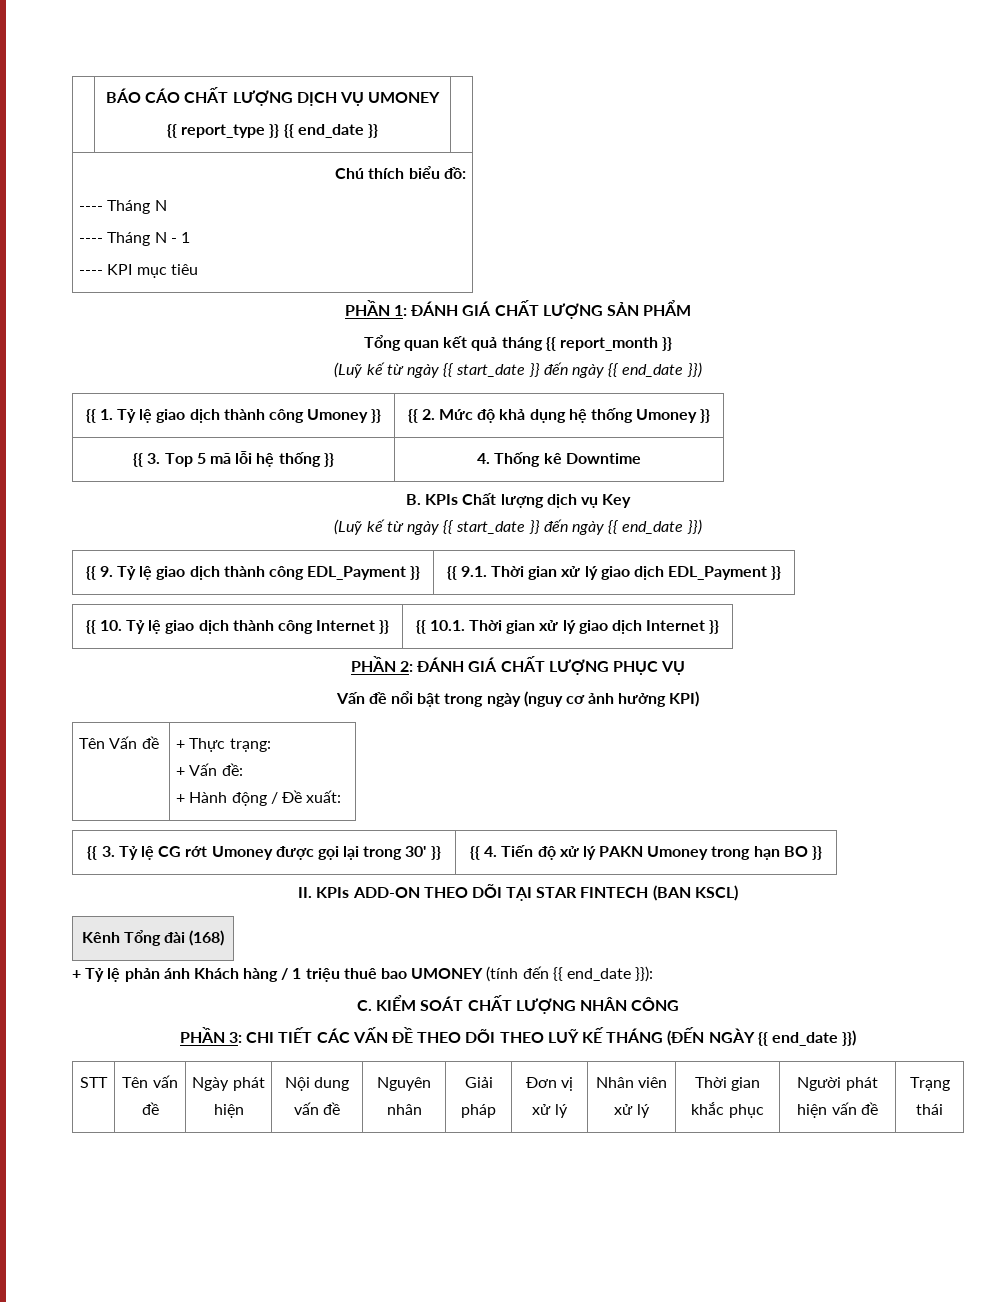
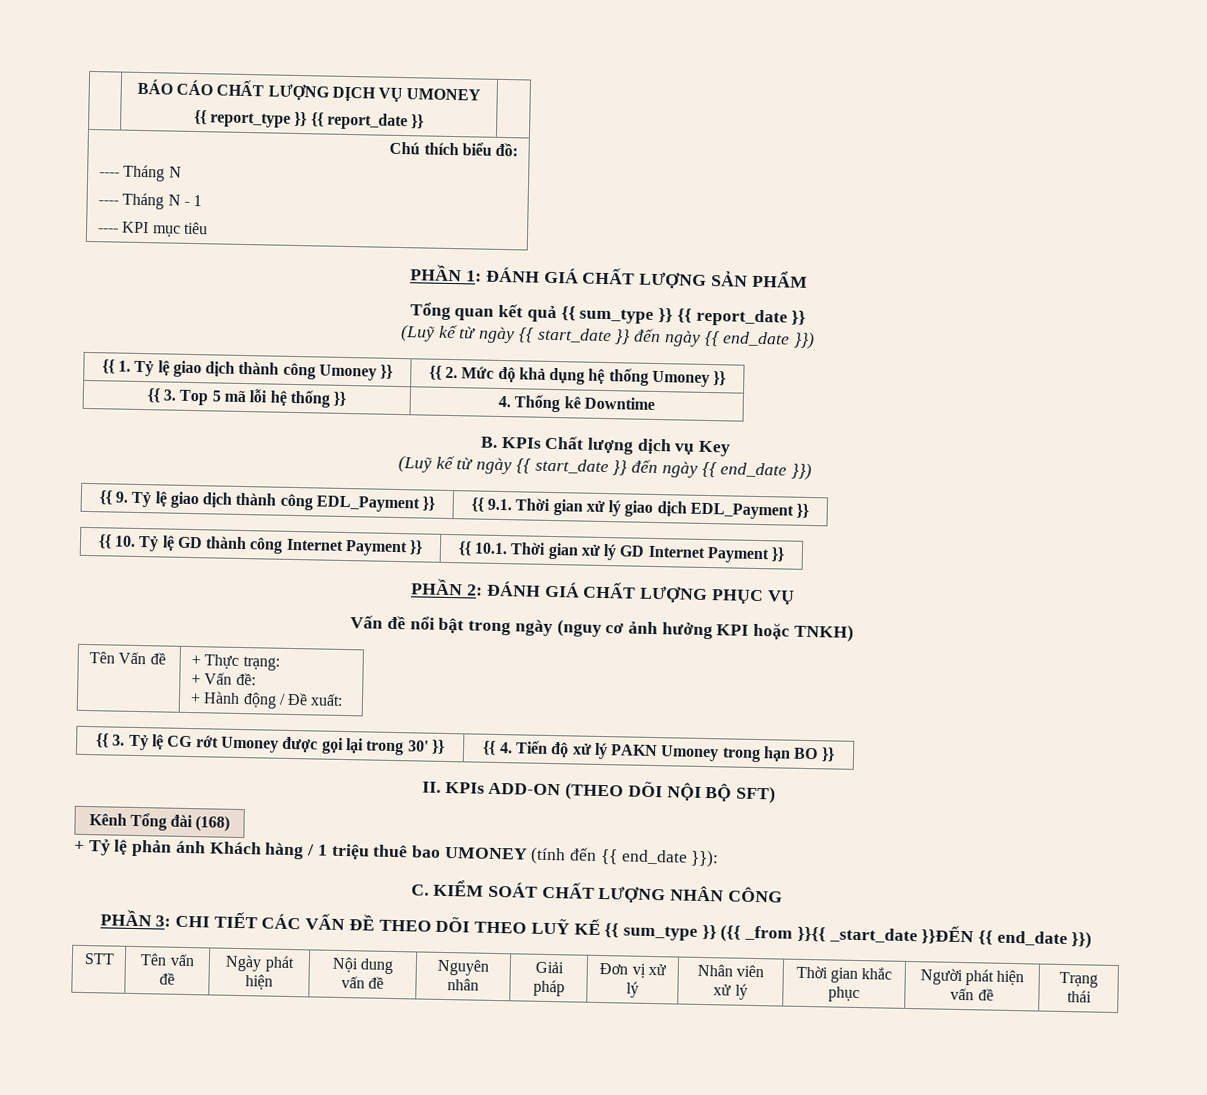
[297,124,364,138] end_date -> [326,112,408,131] report_date
[501,337,658,351] tháng {{ report_month -> [560,306,788,327] {{ sum_type }} {{ report_date
[165,620,229,634] giao dịch -> [176,536,203,549] GD
(376, 625) none -> [345,540,409,557] Payment
[578,620,706,634] giao dịch Internet -> [619,545,771,564] GD Internet Payment
[669,691,700,707] KPI) -> [716,622,854,642] KPI hoặc TNKH)
[423,884,738,901] THEO DÕI TẠI STAR FINTECH (BAN KSCL) -> [565,781,777,804] (THEO DÕI NỘI BỘ SFT)
[606,1027,755,1046] THÁNG (ĐẾN NGÀY -> [604,923,975,945] {{ sum_type }} ({{ _from }}{{ _start_date }}ĐẾN

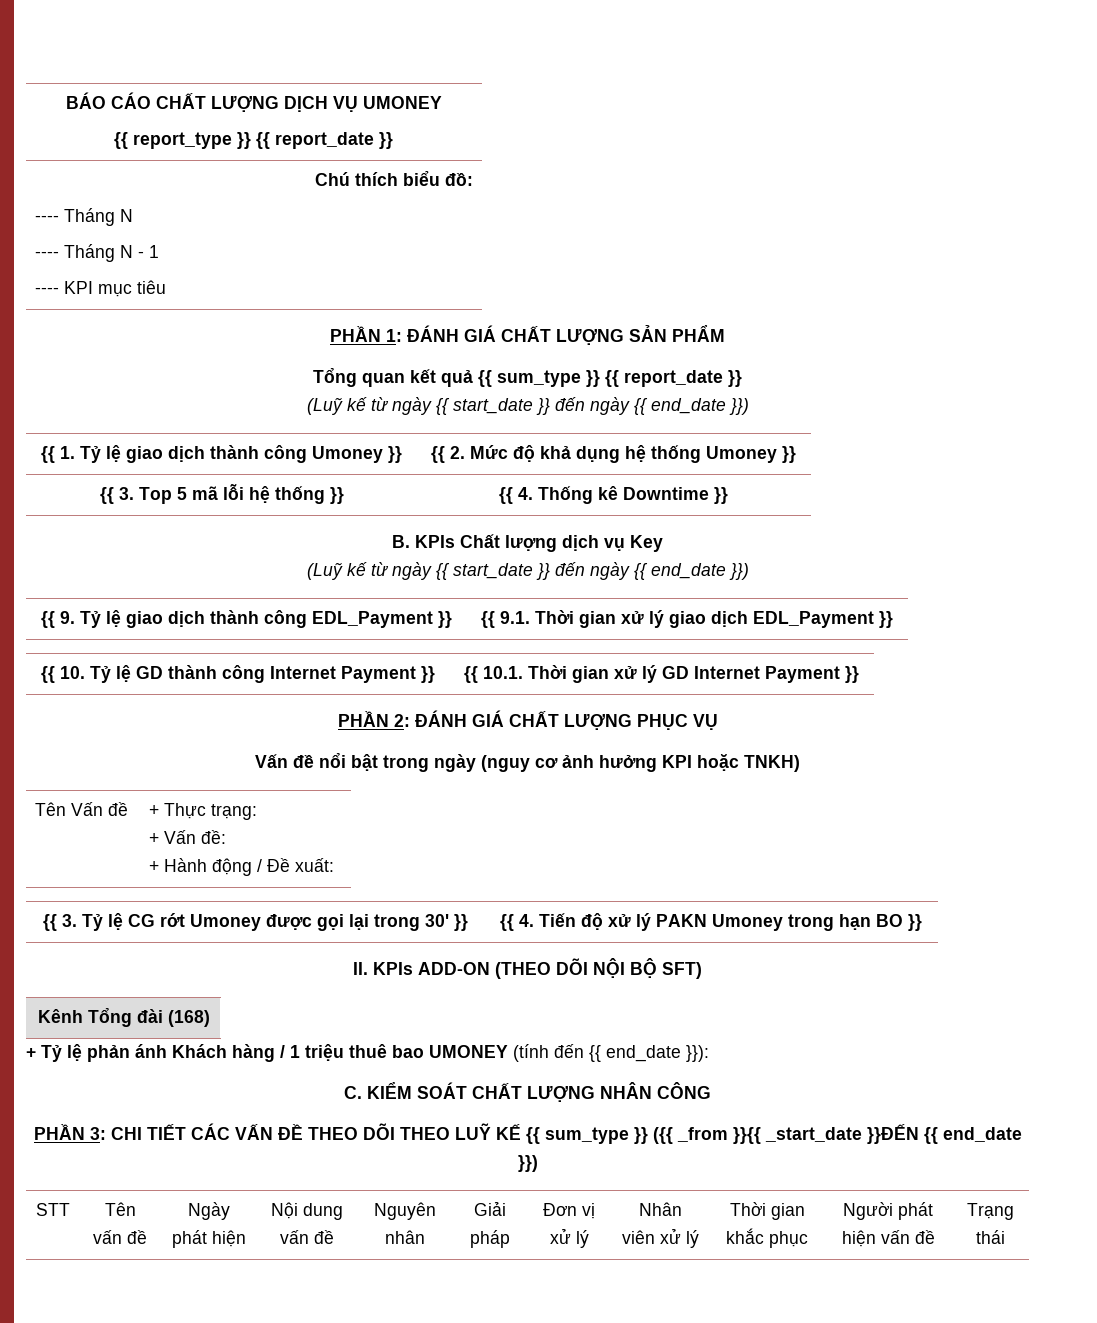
(347, 398) none -> [499,487,513,504] {{
(655, 403) none -> [714,487,728,504] }}

